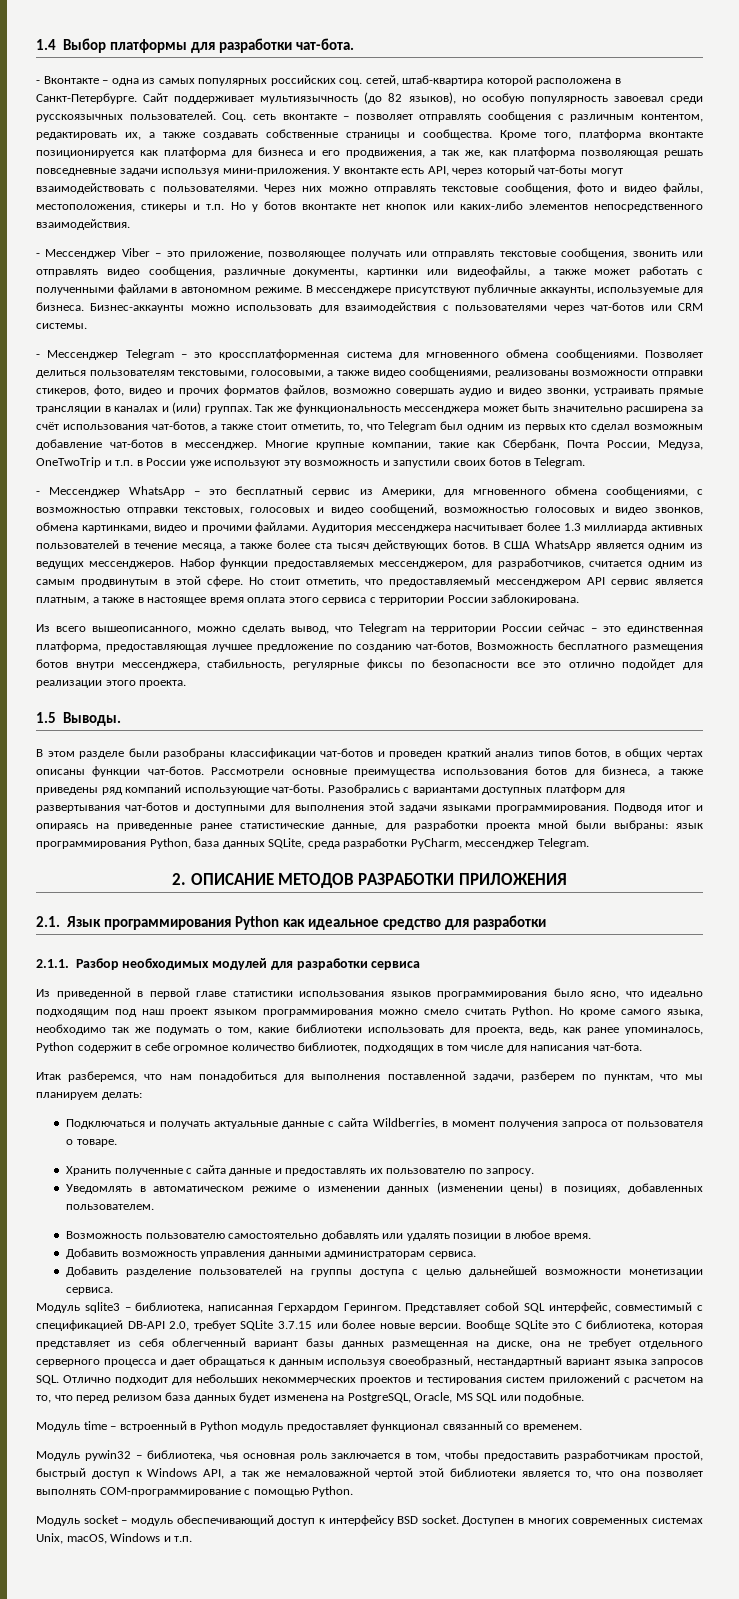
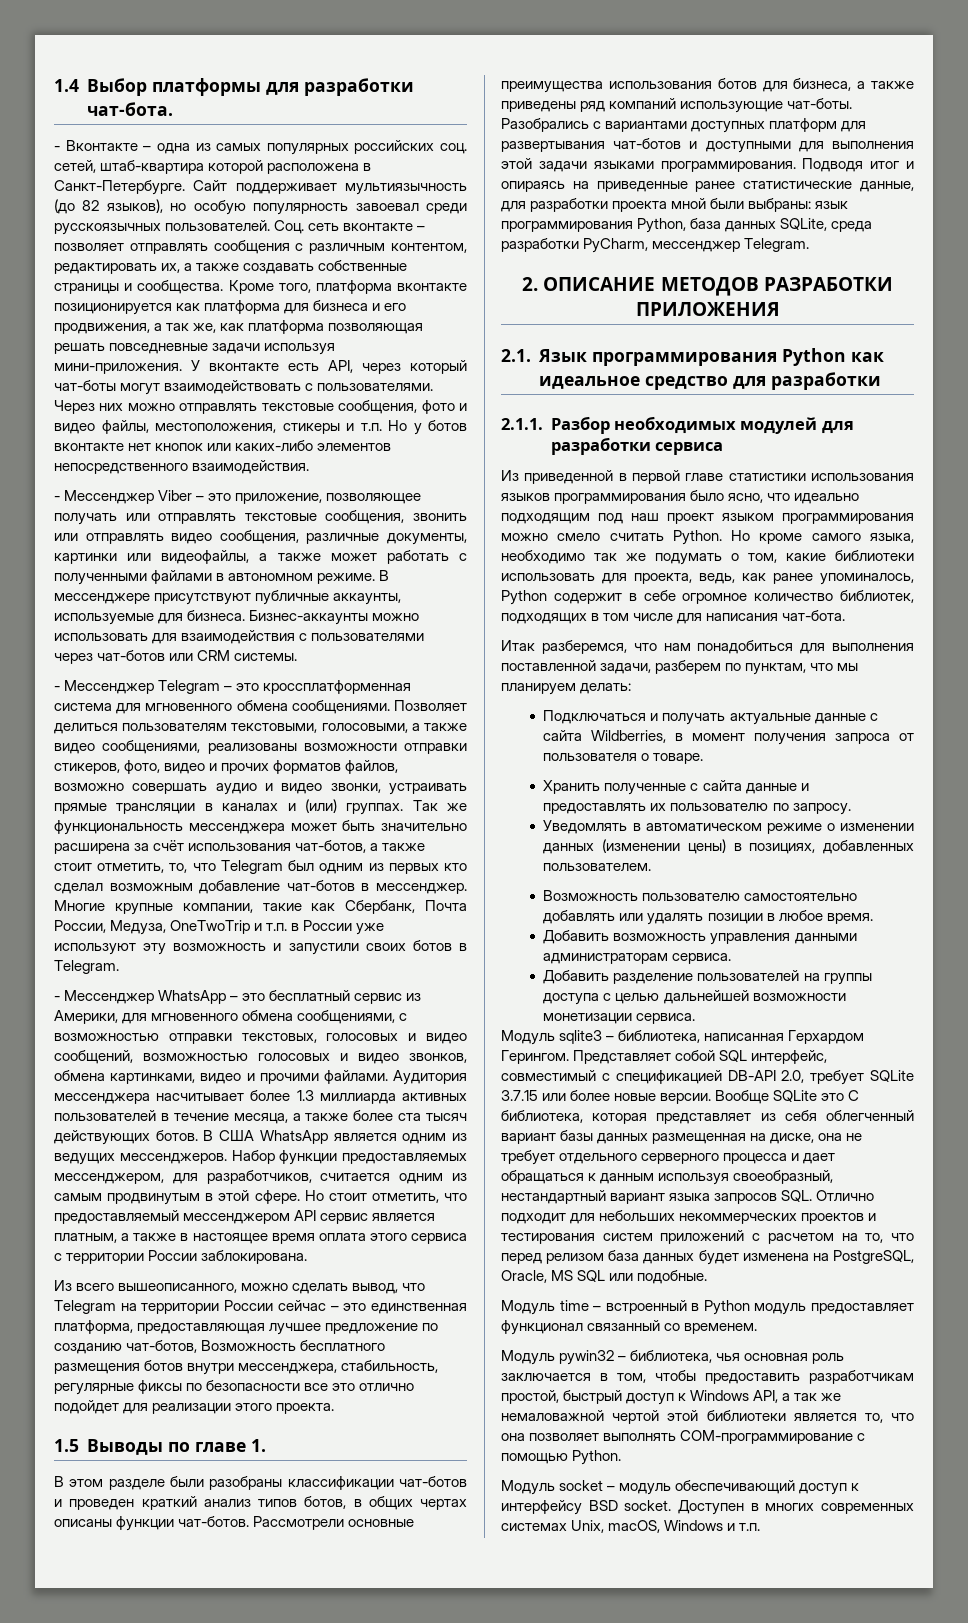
[62,712,121,726] Выводы. -> [86,1439,266,1455] Выводы по главе 1.

